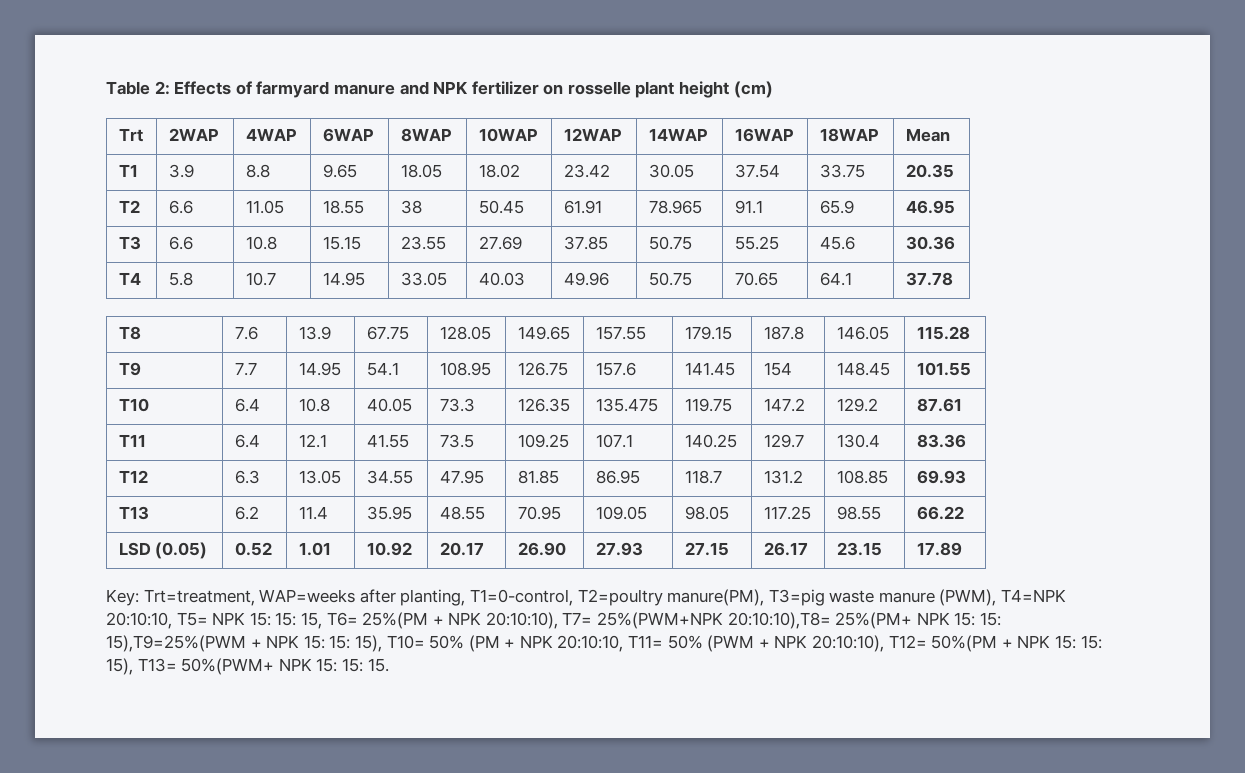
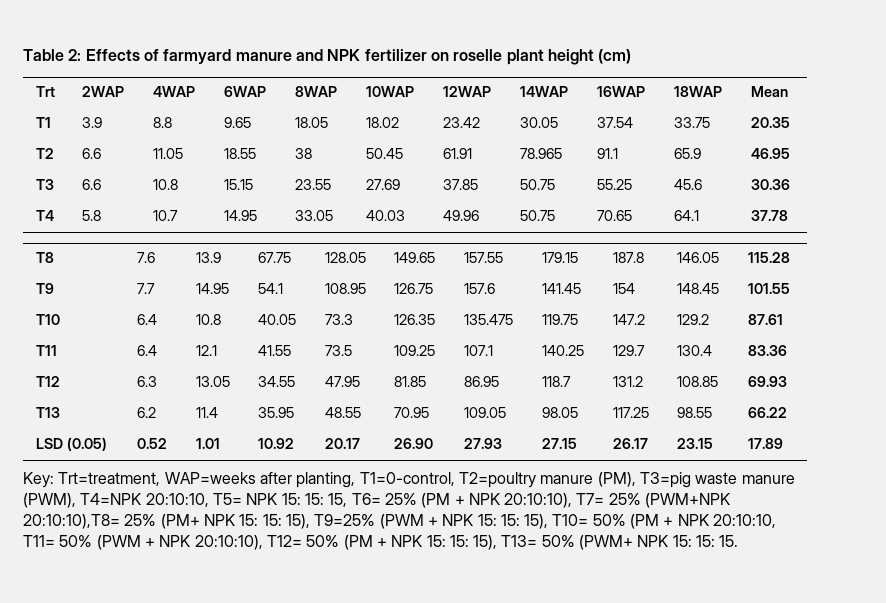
[567,81,631,95] rosselle -> [453,49,503,61] roselle
[667,589,765,606] manure(PM), -> [540,472,636,487] manure (PM),
[362,612,429,629] 25%(PM -> [384,493,451,508] 25% (PM
[597,612,1002,629] [106,635,246,652] 25%(PWM+NPK 20:10:10),T8= 25%(PM+ NPK 15: 15: 15),T9=25%(PWM -> [608,493,731,508] [23,514,424,529] 25% (PWM+NPK 20:10:10),T8= 25% (PM+ NPK 15: 15: 15), T9=25% (PWM
[931,635,998,652] 50%(PM -> [306,535,373,550] 50% (PM
[181,658,275,675] 50%(PWM+ -> [541,535,634,550] 50% (PWM+

